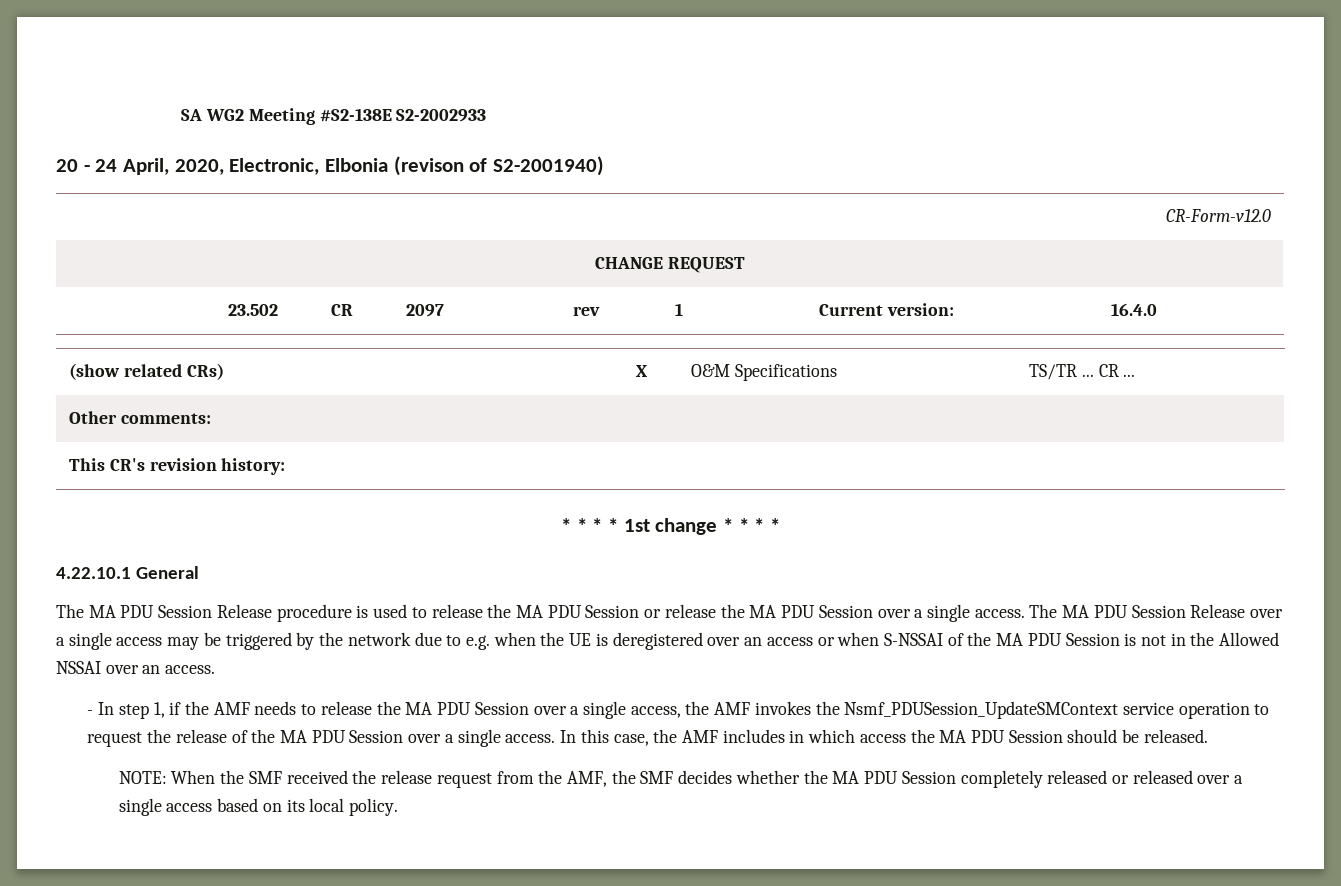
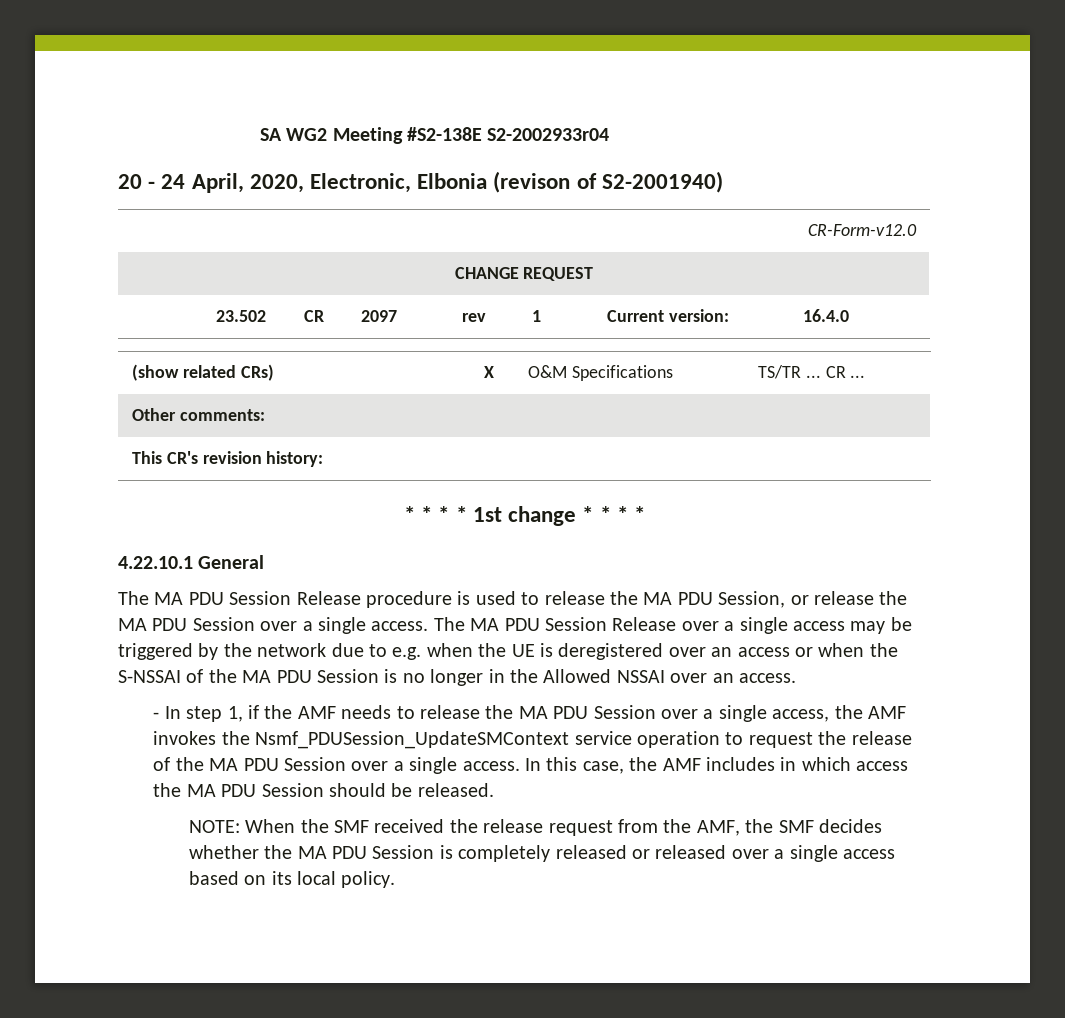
[396,109,487,122] S2-2002933 -> [487,128,610,141] S2-2002933r04
[585,605,640,618] Session -> [718,591,786,608] Session,
(880, 639) none -> [869,643,898,657] the
[1141,635,1167,646] not -> [402,669,484,686] no longer
(956, 777) none -> [439,845,453,859] is

